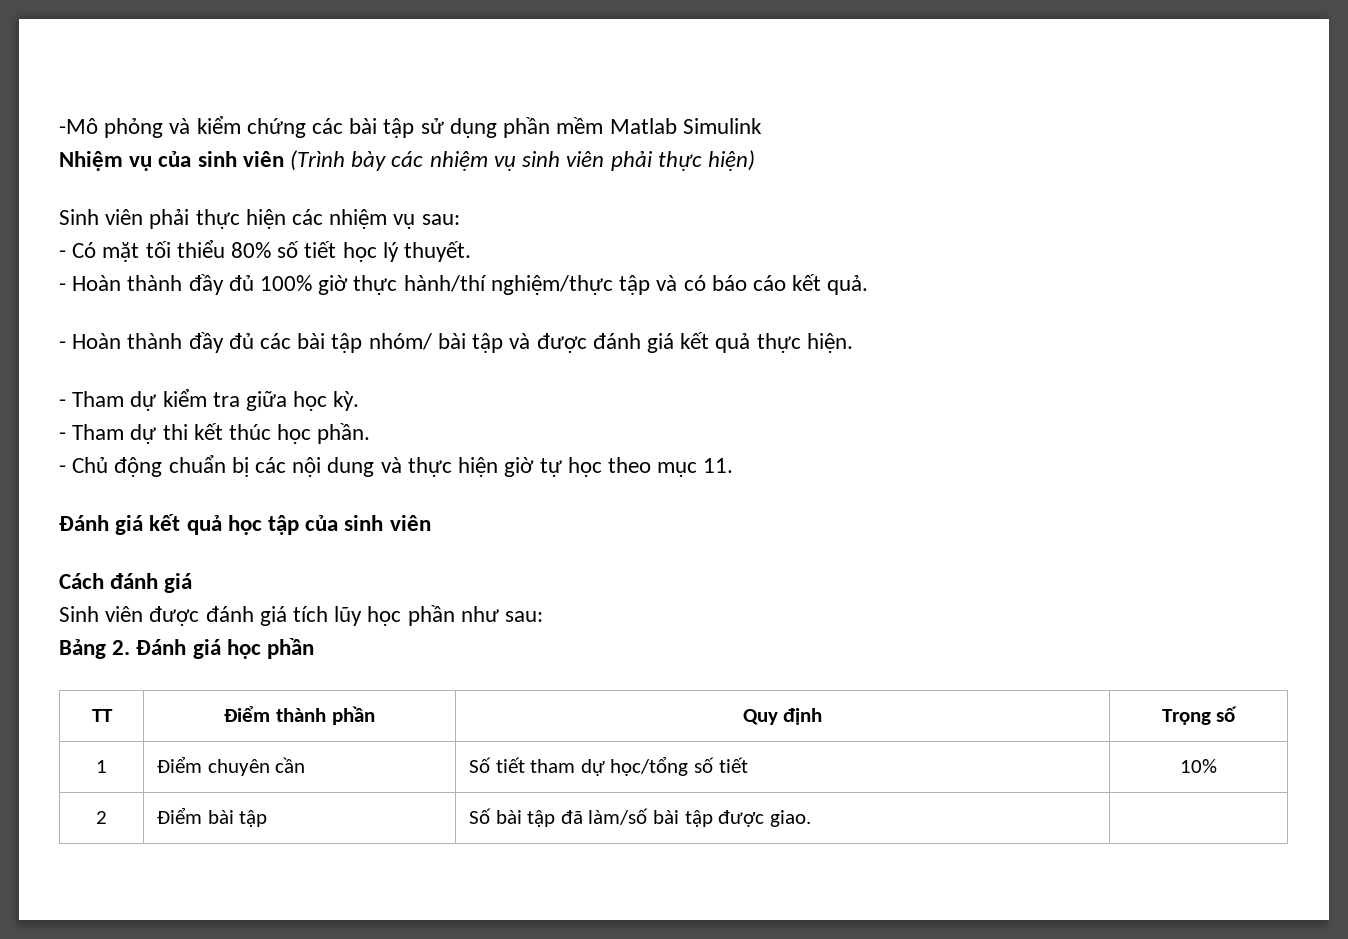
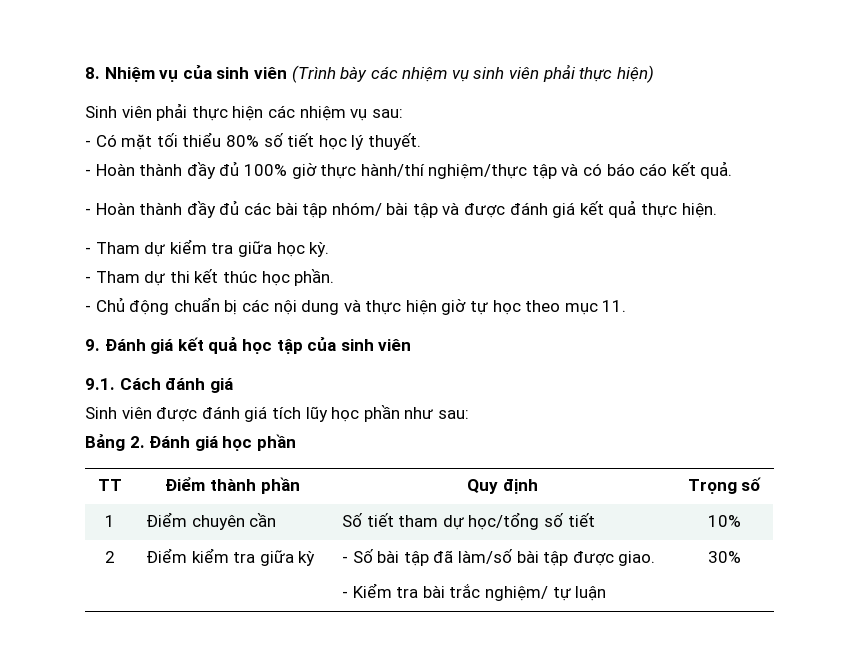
[59,116,762,138] -Mô phỏng và kiểm chứng các bài tập sử dụng phần mềm Matlab Simulink // -> [85,67,100,79] 8.
(734, 465) none -> [85,339,100,351] 9.
(431, 523) none -> [85,378,115,390] 9.1.
[207,810,268,827] bài tập | -> [191,548,316,566] [342,556,349,563] kiểm tra giữa kỳ | -
(811, 818) | -> [342,583,607,601] [707,551,741,563] // - Kiểm tra bài trắc nghiệm/ tự luận | 30%

